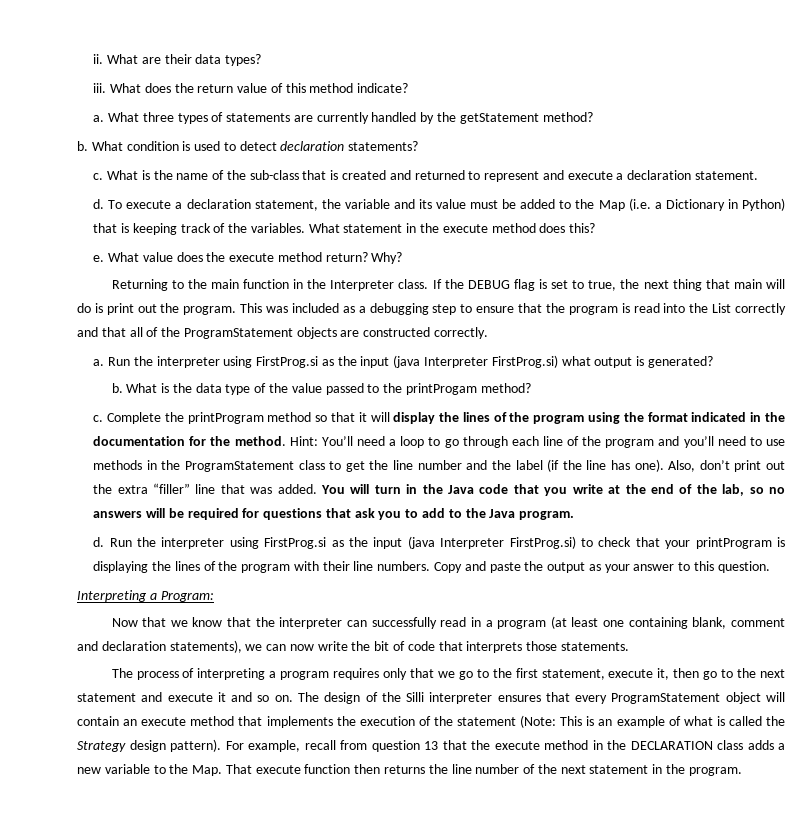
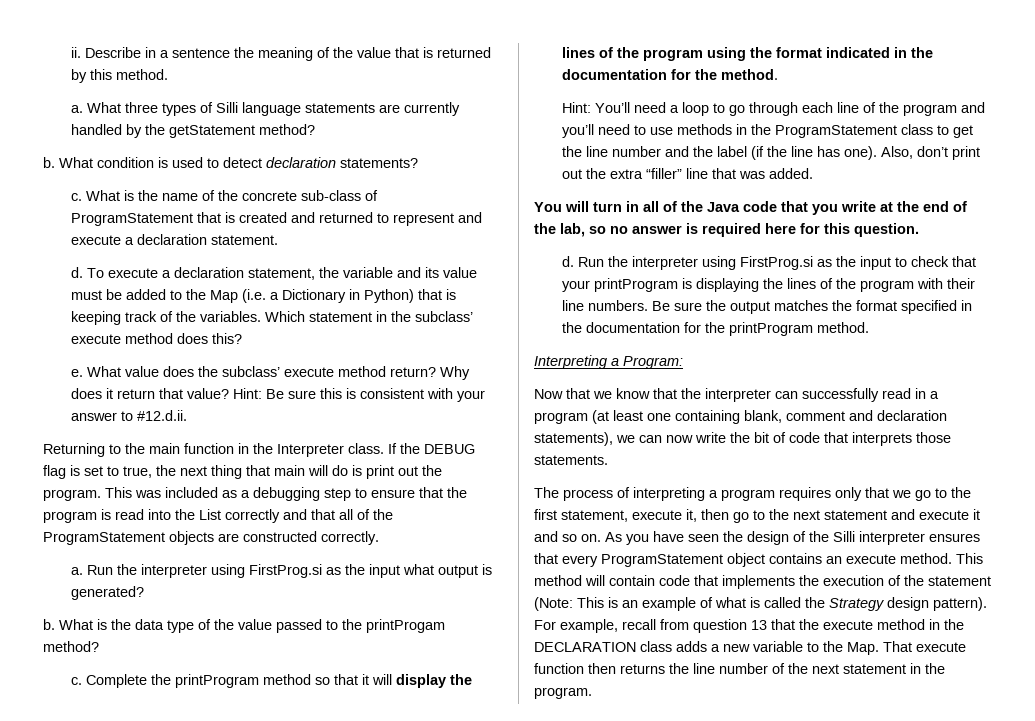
[106,54,262,66] [93,83,409,93] What are their data types? // iii. What does the return value of this method indicate? -> [85,47,492,61] [71,69,169,83] Describe in a sentence the meaning of the value that is returned by this method.
(224, 117) none -> [216,102,302,116] Silli language
[249,170,299,180] sub-class -> [242,190,379,201] [71,213,194,226] concrete sub-class of ProgramStatement
[308,223,439,233] What statement in the -> [265,311,474,322] Which statement in the subclass’
(226, 257) none -> [222,366,281,377] subclass’
[371,252,403,264] Why? -> [440,366,471,380] [71,388,486,402] [71,410,188,421] Why does it return that value? Hint: Be sure this is consistent with your answer to #12.d.ii.
[393,355,558,368] (java Interpreter FirstProg.si) -> (401, 571) none
(286, 441) none -> (779, 74) //
(317, 489) none -> (814, 173) //
(418, 489) none -> [643,201,677,212] all of
[93,508,575,520] answers will be required for questions that ask you to add to the Java program. -> [632,223,919,237] answer is required here for this question.
[407,536,576,549] (java Interpreter FirstProg.si) -> (892, 263) none
[433,561,770,573] Copy and paste the output as your answer to this question. -> [652,300,973,314] [562,322,870,336] Be sure the output matches the format specified in the documentation for the printProgram method.
[297,692,319,702] The -> [605,531,743,545] As you have seen the
[766,692,785,702] [77,716,235,726] will contain an execute method -> [769,553,983,564] [534,575,690,586] contains an execute method. This method will contain code

